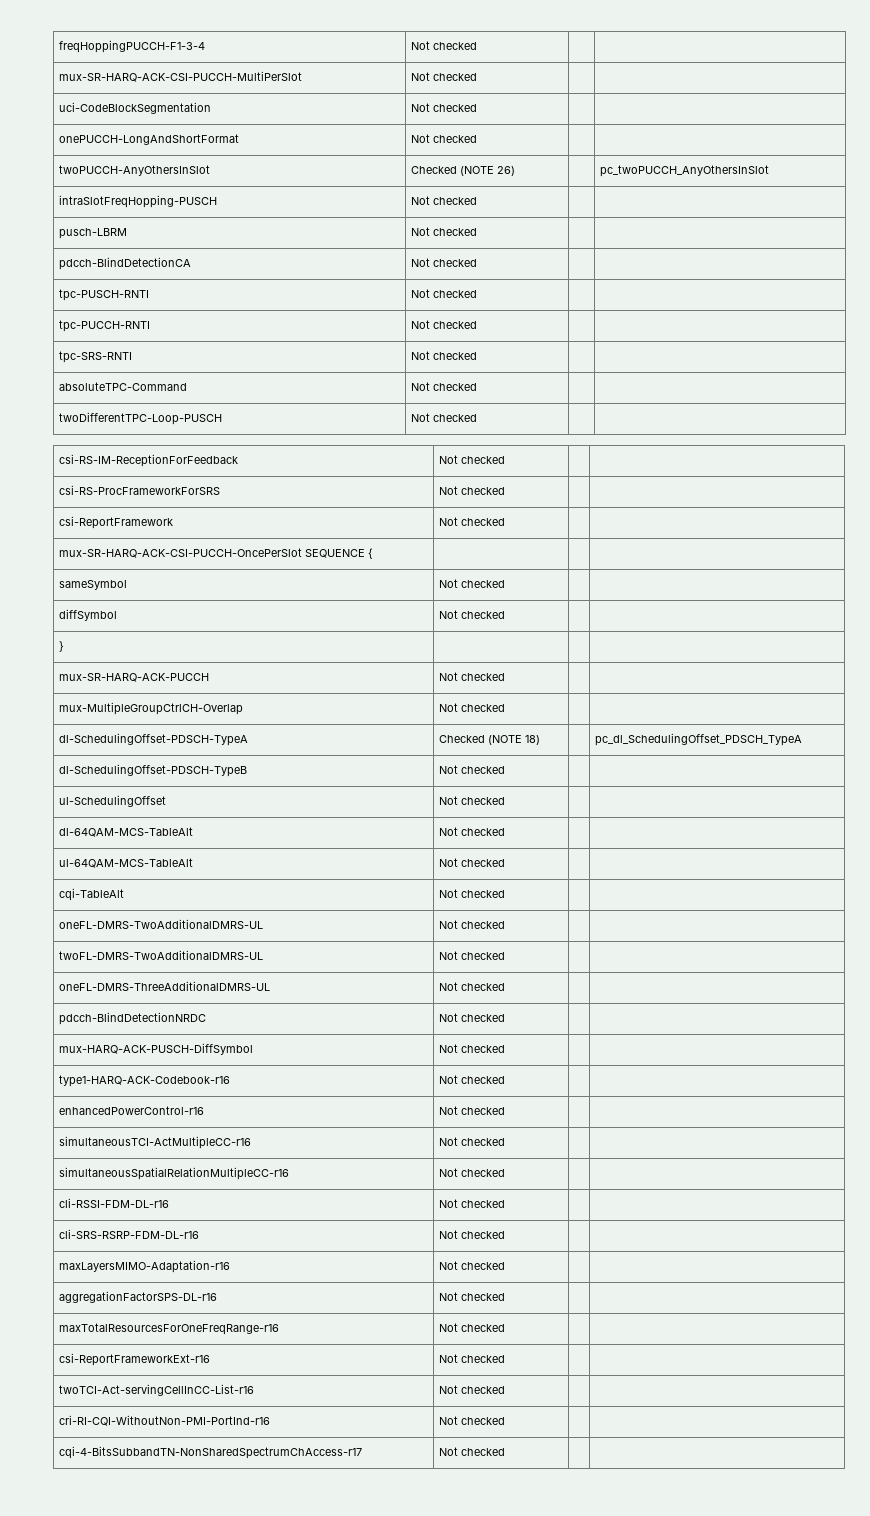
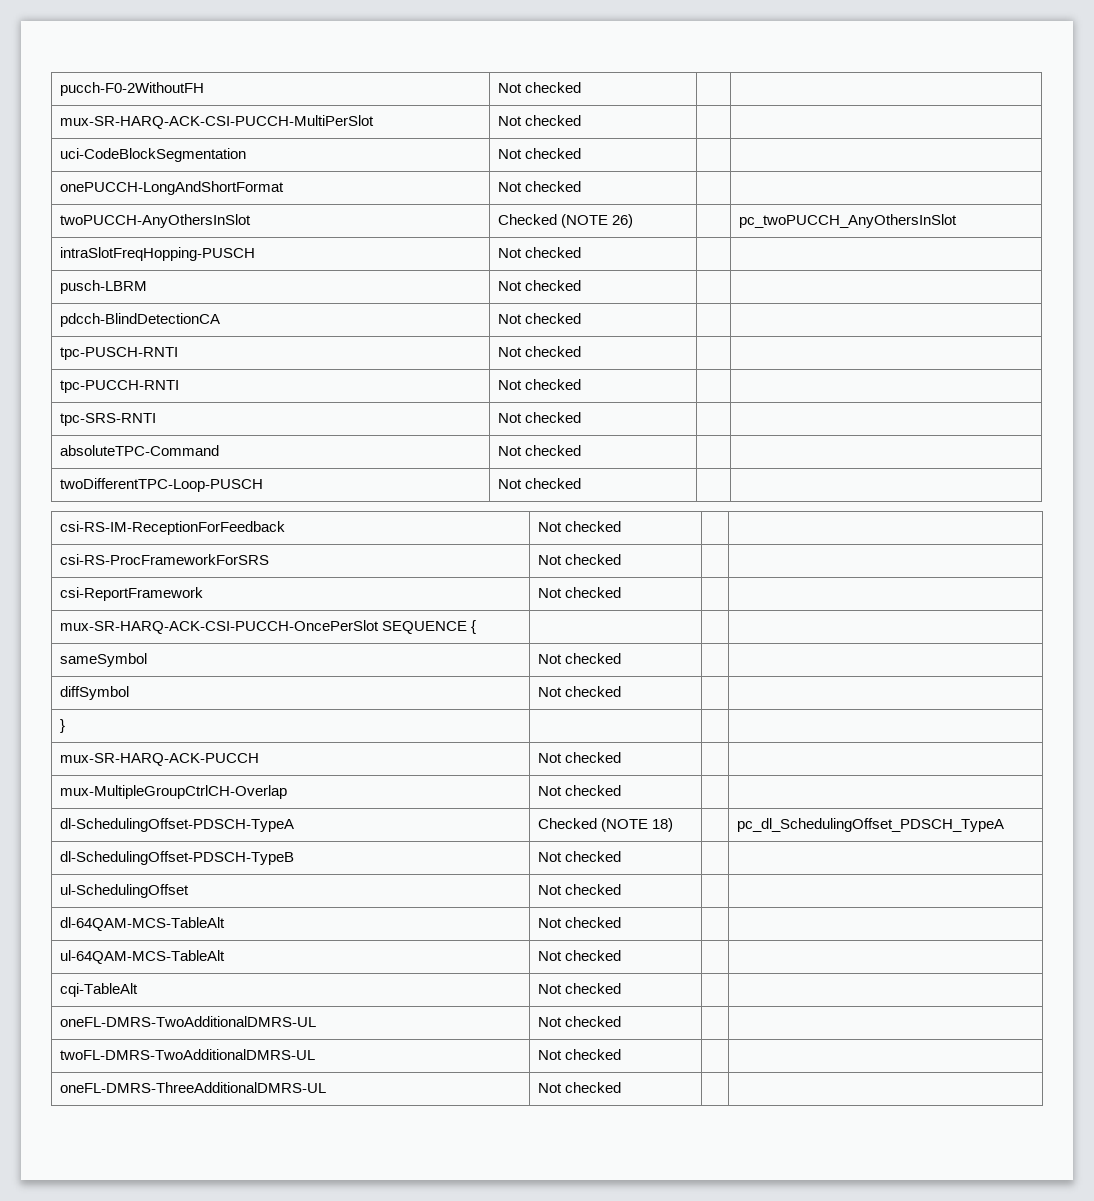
[59,40,206,53] freqHoppingPUCCH-F1-3-4 -> [59,82,204,96] pucch-F0-2WithoutFH
[59,1012,207,1025] [439,1013,506,1022] [59,1043,254,1055] [439,1044,506,1053] [59,1075,231,1087] [439,1075,506,1084] [59,1106,205,1115] [439,1106,506,1115] [59,1136,252,1149] [439,1137,506,1146] [59,1167,290,1180] [439,1168,506,1177] [59,1198,170,1208] [439,1199,506,1208] [59,1229,200,1239] [439,1230,506,1239] [59,1260,231,1273] [439,1261,506,1270] [59,1291,218,1303] [439,1292,506,1301] [59,1323,280,1335] [439,1323,506,1332] [59,1353,211,1366] [439,1354,506,1363] [59,1384,255,1396] [439,1385,506,1394] [59,1415,271,1426] [439,1416,506,1425] [59,1446,363,1459] [439,1447,506,1456] // pdcch-BlindDetectionNRDC | Not checked | | // mux-HARQ-ACK-PUSCH-DiffSymbol | Not checked | | // type1-HARQ-ACK-Codebook-r16 | Not checked | | // enhancedPowerControl-r16 | Not checked | | // simultaneousTCI-ActMultipleCC-r16 | Not checked | | // simultaneousSpatialRelationMultipleCC-r16 | Not checked | | // cli-RSSI-FDM-DL-r16 | Not checked | | // cli-SRS-RSRP-FDM-DL-r16 | Not checked | | // maxLayersMIMO-Adaptation-r16 | Not checked | | // aggregationFactorSPS-DL-r16 | Not checked | | // maxTotalResourcesForOneFreqRange-r16 | Not checked | | // csi-ReportFrameworkExt-r16 | Not checked | | // twoTCI-Act-servingCellInCC-List-r16 | Not checked | | // cri-RI-CQI-WithoutNon-PMI-PortInd-r16 | Not checked | | // cqi-4-BitsSubbandTN-NonSharedSpectrumChAccess-r17 | Not checked | | -> (622, 1087) none

